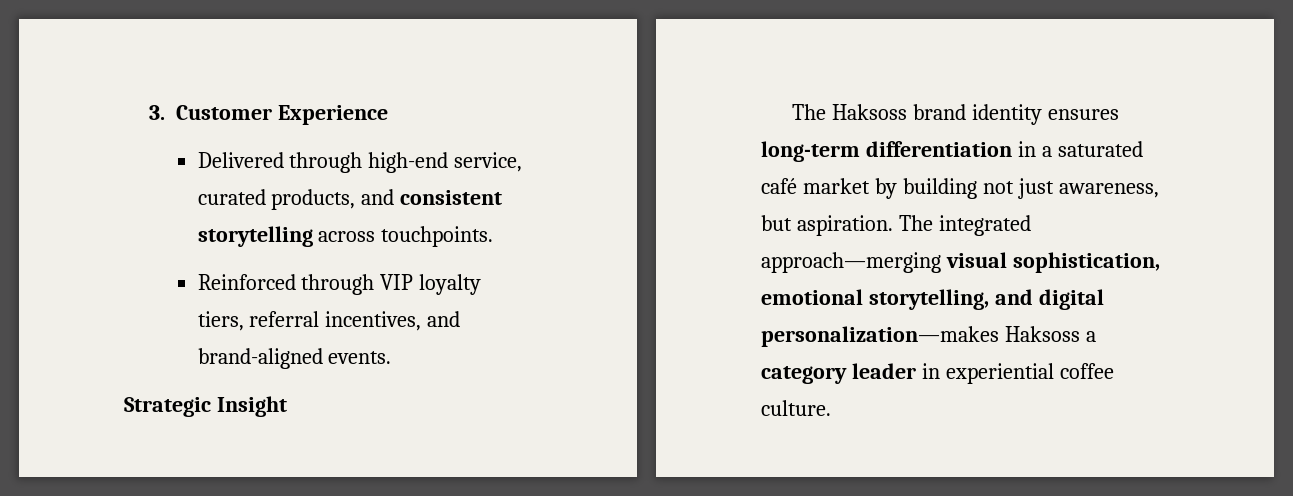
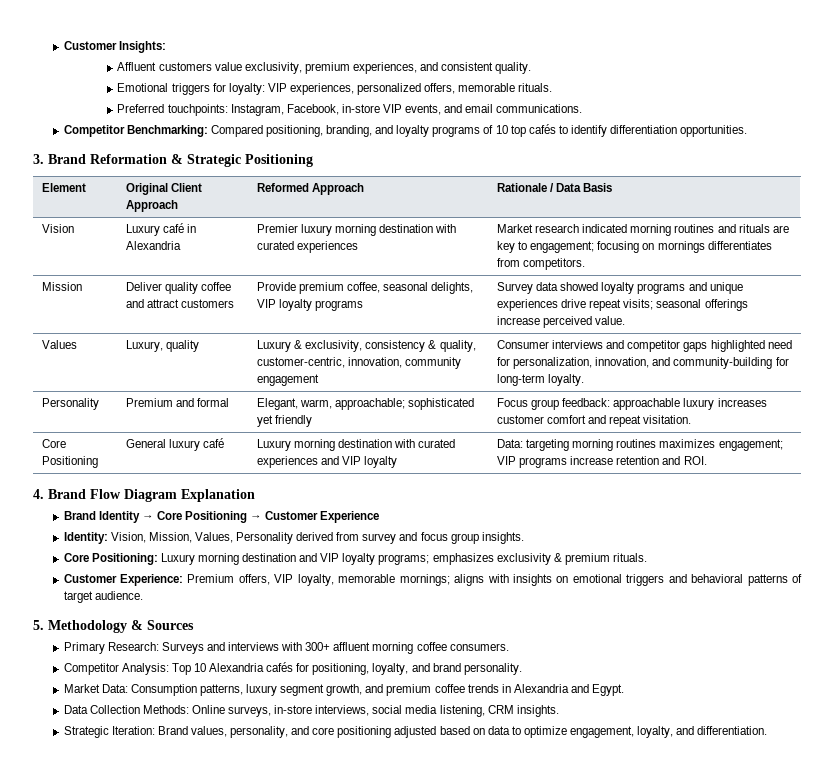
[148,105,388,125] [197,152,523,173] [197,189,503,210] [197,226,494,247] [197,274,482,295] [197,311,461,331] [197,348,392,369] [124,396,287,417] [792,104,1120,125] [761,141,1143,162] [761,178,1159,199] [761,215,1031,236] [761,252,1160,273] [761,289,1104,310] [761,326,1096,347] [761,363,1114,384] [761,400,831,416] 3. Customer Experience // Delivered through high-end service, curated products, and consistent storytelling across touchpoints. // Reinforced through VIP loyalty tiers, referral incentives, and brand-aligned events. // Strategic Insight // The Haksoss brand identity ensures long-term differentiation in a saturated café market by building not just awareness, but aspiration. The integrated approach—merging visual sophistication, emotional storytelling, and digital personalization—makes Haksoss a category leader in experiential coffee culture. -> [63,41,166,53] [117,62,532,74] [117,83,553,95] [117,104,583,116] [63,124,748,137] [33,154,313,167] [42,183,87,192] [126,183,203,195] [126,200,179,212] [257,183,365,195] [497,183,613,192] [42,224,75,233] [126,223,197,236] [126,241,182,250] [257,224,457,236] [257,241,359,253] [497,224,789,236] [497,241,772,253] [497,258,586,270] [42,282,83,291] [126,282,232,294] [126,299,235,308] [257,282,474,294] [257,299,364,311] [497,282,743,294] [497,299,748,311] [497,316,626,328] [42,340,78,349] [126,340,200,352] [257,340,476,352] [257,357,462,369] [257,374,320,386] [497,340,792,352] [497,357,789,369] [497,374,585,386] [42,398,100,410] [126,398,230,407] [257,398,475,410] [257,415,313,427] [497,398,767,410] [497,415,692,427] [42,439,67,448] [42,456,99,468] [126,438,225,451] [257,439,456,451] [257,456,398,468] [497,439,783,451] [497,456,707,468] [33,489,255,502] [63,511,380,523] [63,532,524,544] [63,553,647,565] [63,574,802,586] [63,591,143,603] [33,620,194,633] [63,642,509,654] [63,662,522,675] [63,684,625,696] [63,705,559,717] [63,726,768,738] Customer Insights: // Affluent customers value exclusivity, premium experiences, and consistent quality. // Emotional triggers for loyalty: VIP experiences, personalized offers, memorable rituals. // Preferred touchpoints: Instagram, Facebook, in-store VIP events, and email communications. // Competitor Benchmarking: Compared positioning, branding, and loyalty programs of 10 top cafés to identify differentiation opportunities. // 3. Brand Reformation & Strategic Positioning // Element | Original Client Approach | Reformed Approach | Rationale / Data Basis // Vision | Luxury café in Alexandria | Premier luxury morning destination with curated experiences | Market research indicated morning routines and rituals are key to engagement; focusing on mornings differentiates from competitors. // Mission | Deliver quality coffee and attract customers | Provide premium coffee, seasonal delights, VIP loyalty programs | Survey data showed loyalty programs and unique experiences drive repeat visits; seasonal offerings increase perceived value. // Values | Luxury, quality | Luxury & exclusivity, consistency & quality, customer-centric, innovation, community engagement | Consumer interviews and competitor gaps highlighted need for personalization, innovation, and community-building for long-term loyalty. // Personality | Premium and formal | Elegant, warm, approachable; sophisticated yet friendly | Focus group feedback: approachable luxury increases customer comfort and repeat visitation. // Core Positioning | General luxury café | Luxury morning destination with curated experiences and VIP loyalty | Data: targeting morning routines maximizes engagement; VIP programs increase retention and ROI. // 4. Brand Flow Diagram Explanation // Brand Identity → Core Positioning → Customer Experience // Identity: Vision, Mission, Values, Personality derived from survey and focus group insights. // Core Positioning: Luxury morning destination and VIP loyalty programs; emphasizes exclusivity & premium rituals. // Customer Experience: Premium offers, VIP loyalty, memorable mornings; aligns with insights on emotional triggers and behavioral patterns of target audience. // 5. Methodology & Sources // Primary Research: Surveys and interviews with 300+ affluent morning coffee consumers. // Competitor Analysis: Top 10 Alexandria cafés for positioning, loyalty, and brand personality. // Market Data: Consumption patterns, luxury segment growth, and premium coffee trends in Alexandria and Egypt. // Data Collection Methods: Online surveys, in-store interviews, social media listening, CRM insights. // Strategic Iteration: Brand values, personality, and core positioning adjusted based on data to optimize engagement, loyalty, and differentiation.

